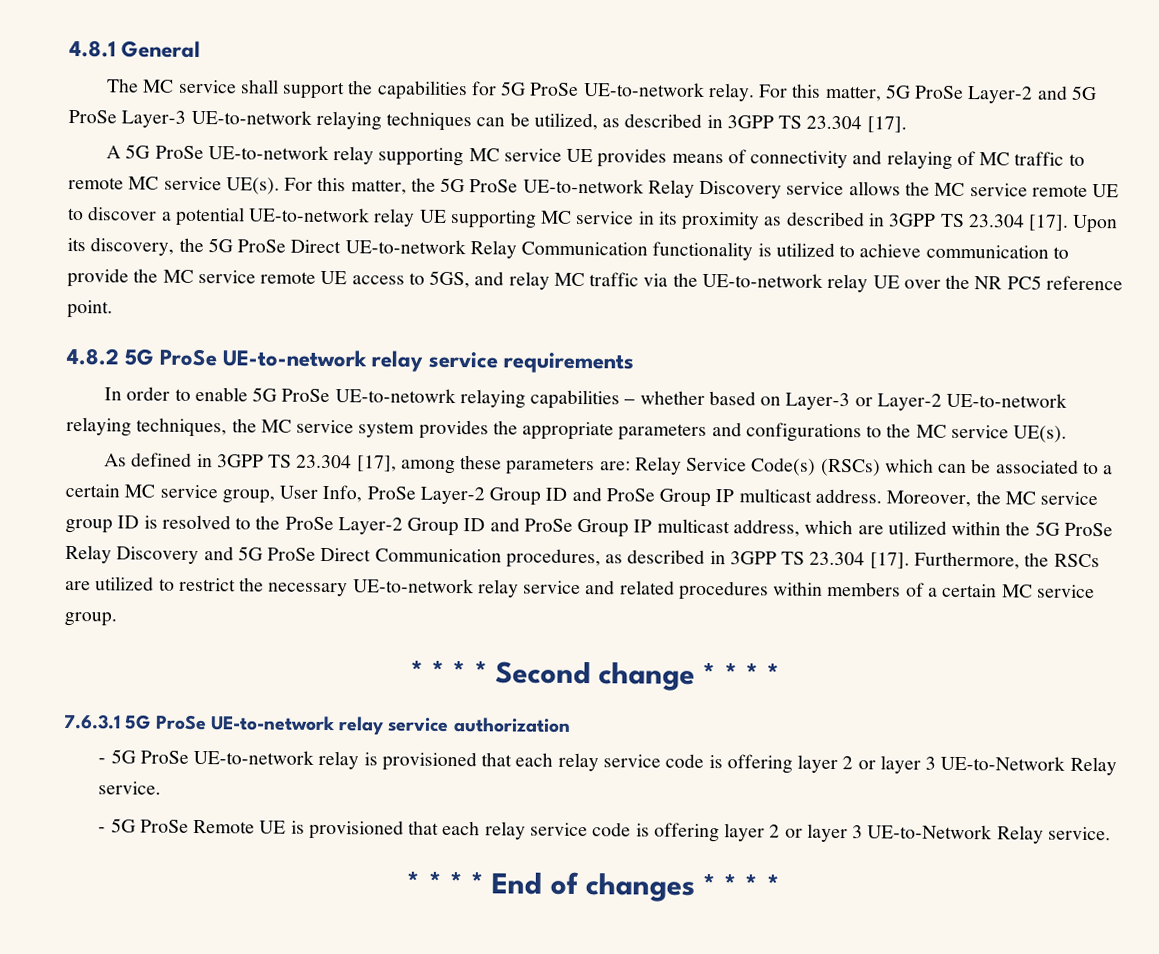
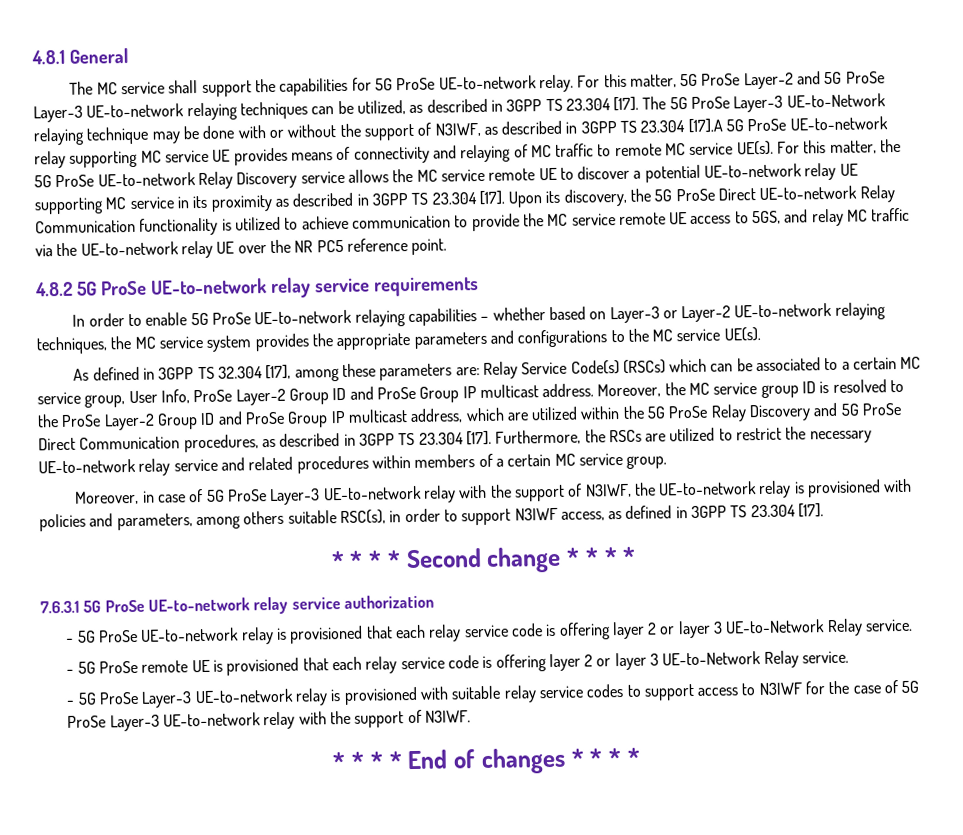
[105,145,121,159] // A -> [642,93,886,113] [33,118,723,146] The 5G ProSe Layer-3 UE-to-Network relaying technique may be done with or without the support of N3IWF, as described in 3GPP TS 23.304 [17].A
[334,388,456,404] UE-to-netowrk -> [254,309,353,325] UE-to-network
[296,454,353,469] 23.304 -> [217,366,263,379] 32.304
(117, 619) none -> [75,478,913,506] [39,503,825,532] // Moreover, in case of 5G ProSe Layer-3 UE-to-network relay with the support of N3IWF, the UE-to-network relay is provisioned with policies and parameters, among others suitable RSC(s), in order to support N3IWF access, as defined in 3GPP TS 23.304 [17].
[193,819,256,834] Remote -> [141,660,189,673] remote
(1111, 833) none -> [66,680,920,708] [67,709,471,732] // - 5G ProSe Layer-3 UE-to-network relay is provisioned with suitable relay service codes to support access to N3IWF for the case of 5G ProSe Layer-3 UE-to-network relay with the support of N3IWF.

